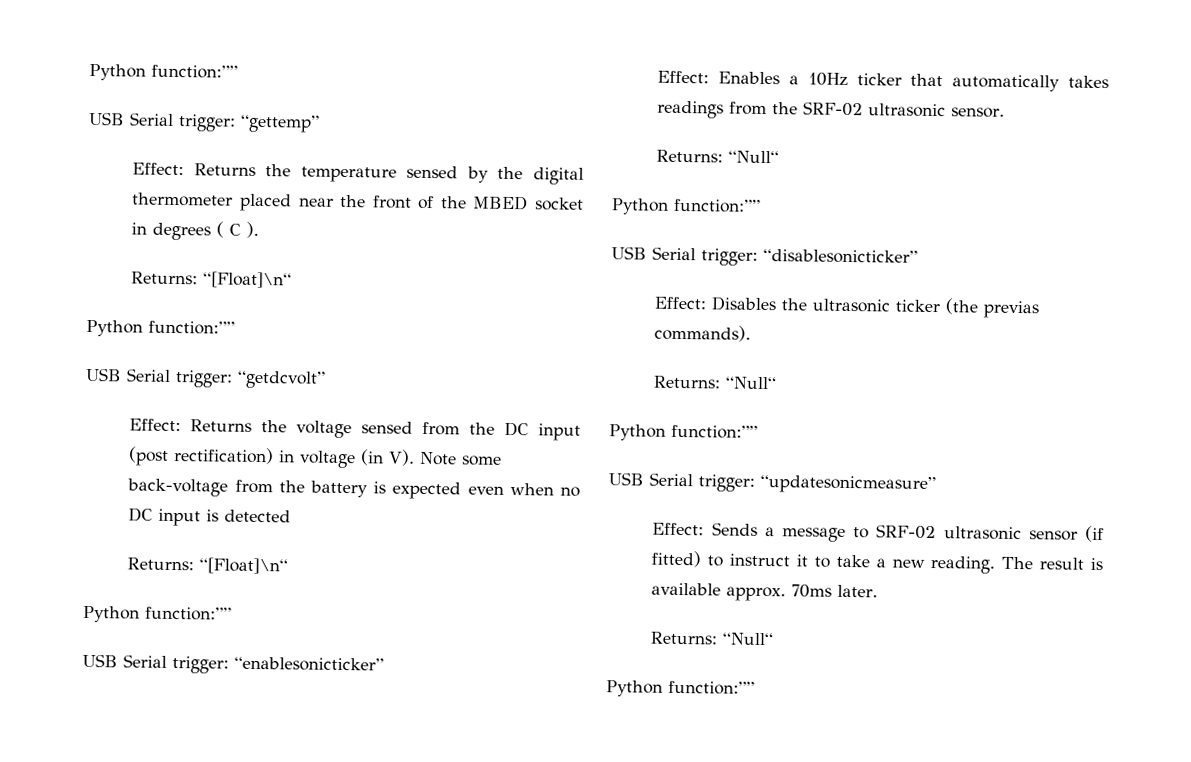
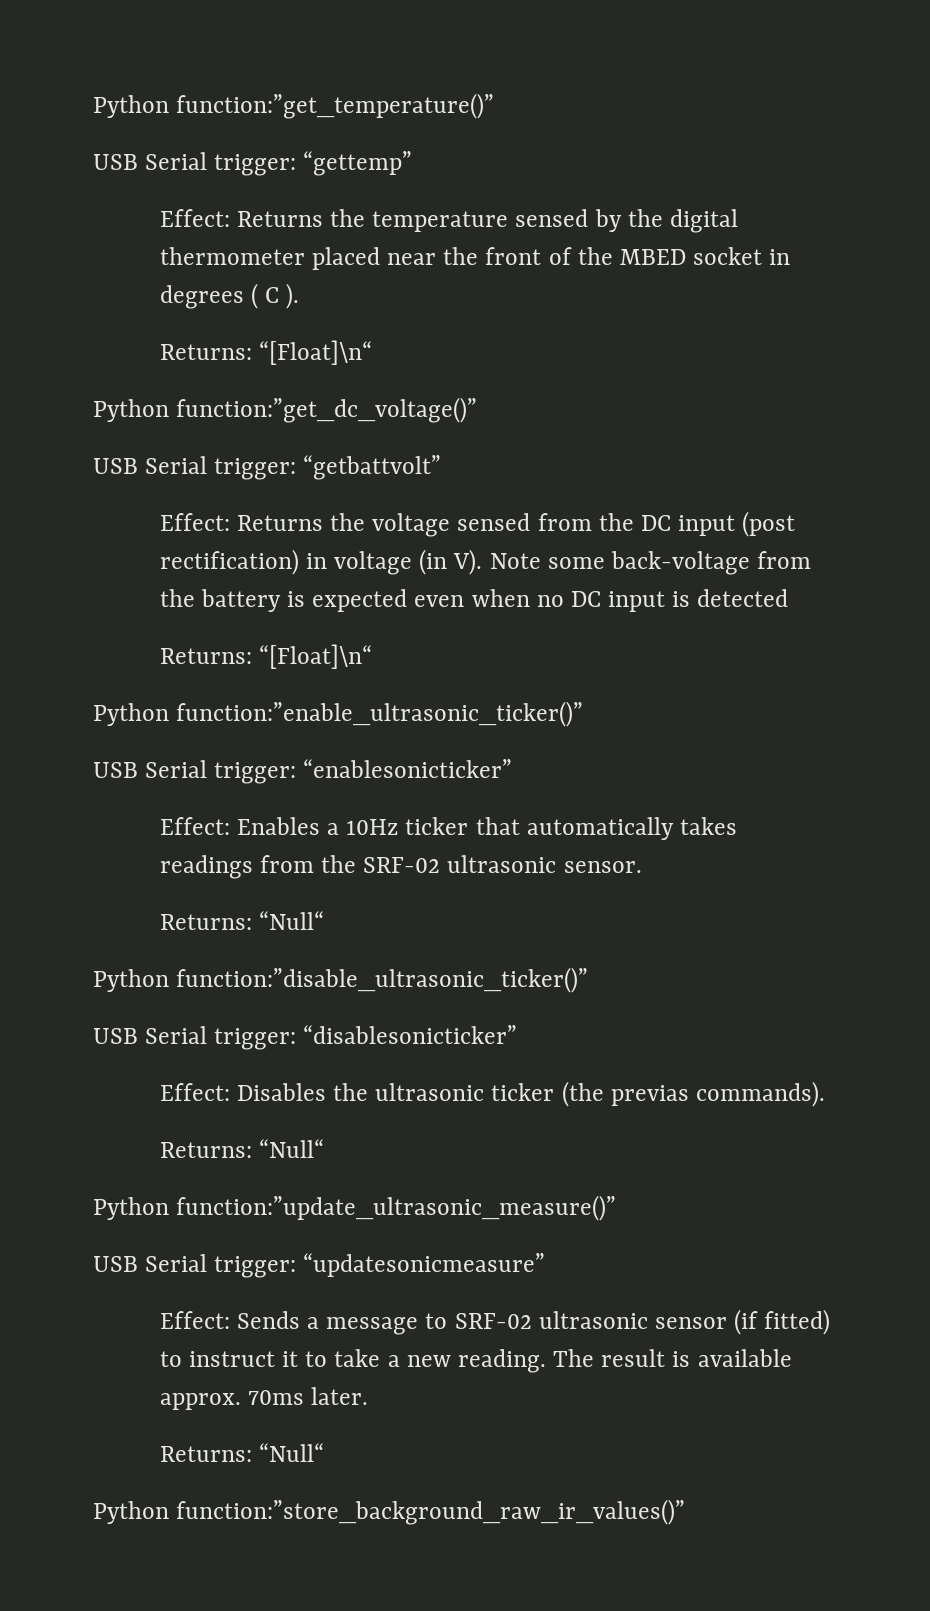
[89,63,238,81] Python function:”” -> [93,93,495,119] Python function:”get_temperature()”
[148,320,235,335] [85,367,326,389] function:”” // USB Serial trigger: “getdcvolt” -> [176,397,478,423] [93,455,442,480] function:”get_dc_voltage()” // USB Serial trigger: “getbattvolt”
[145,606,232,621] function:”” -> [176,701,584,727] function:”enable_ultrasonic_ticker()”
[674,198,761,213] function:”” -> [176,967,589,993] function:”disable_ultrasonic_ticker()”
[671,424,758,439] function:”” -> [176,1195,617,1221] function:”update_ultrasonic_measure()”
[668,680,755,695] function:”” -> [176,1499,686,1525] function:”store_background_raw_ir_values()”

